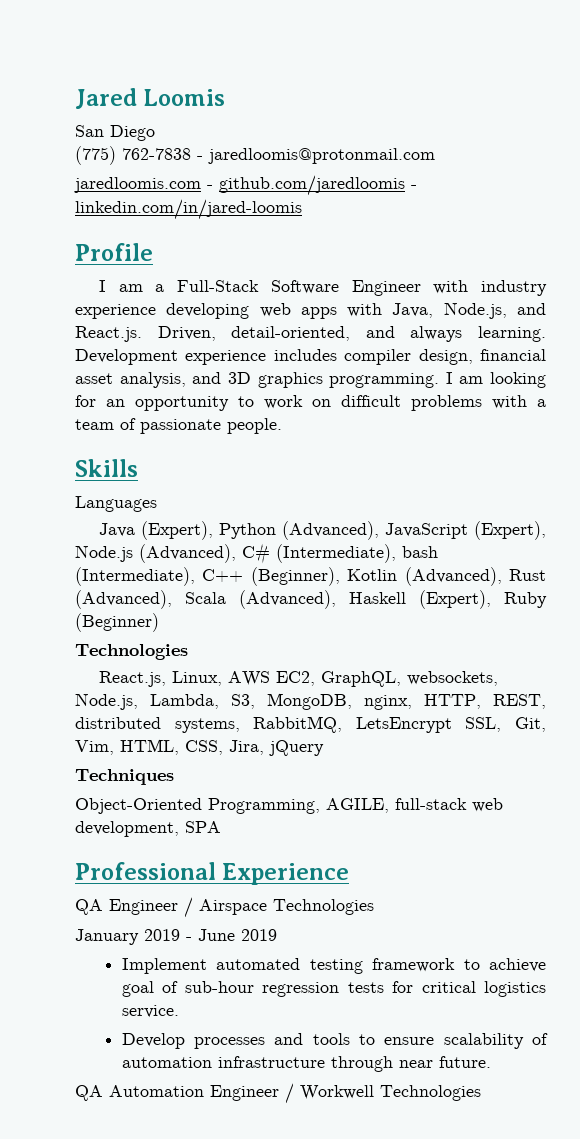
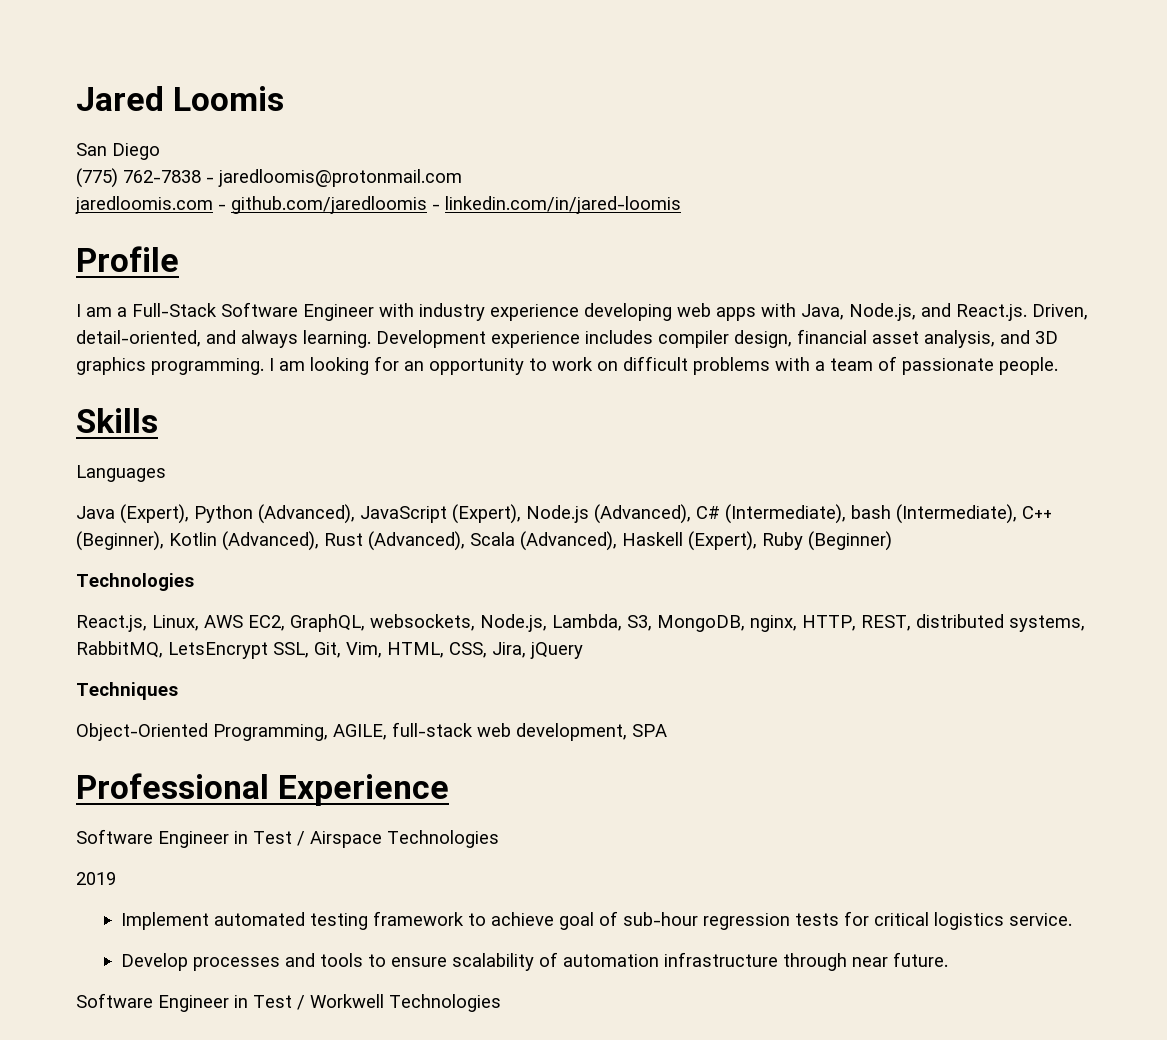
[75,899,178,915] QA Engineer -> [76,829,292,848] Software Engineer in Test
[75,929,235,945] January 2019 - June -> (499, 839) none
[75,1085,279,1101] QA Automation Engineer -> [76,993,292,1012] Software Engineer in Test

